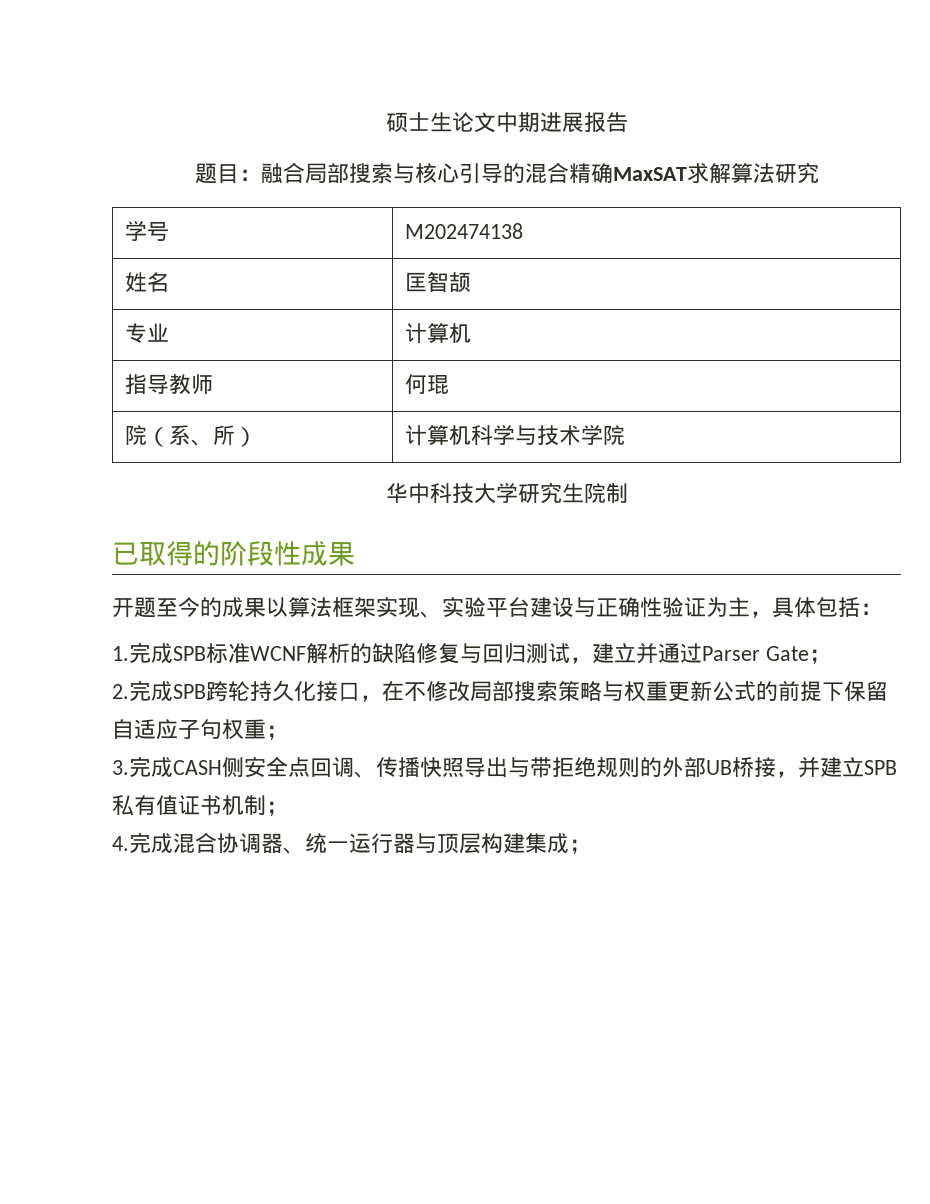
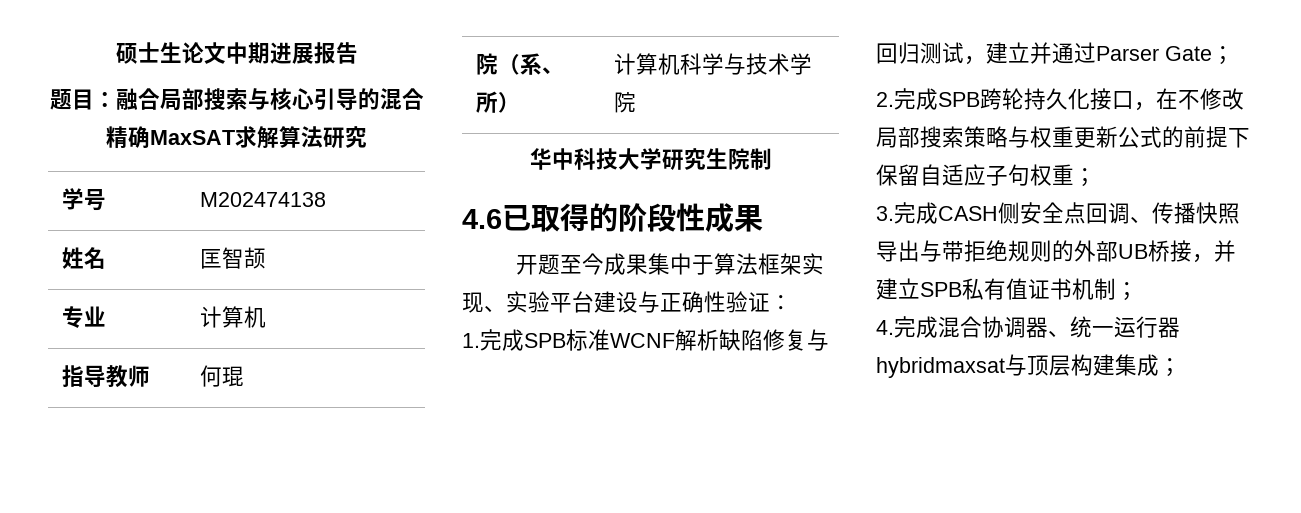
(628, 493) none -> [462,209,502,229] 4.6
[200,597,288,618] 的成果以 -> [604,253,715,275] 成果集中于
[706,597,860,618] 为主，具体包括 -> (770, 302) none
[350,643,372,663] 的 -> (719, 340) none
(415, 843) none -> [876,357,1005,378] hybridmaxsat

